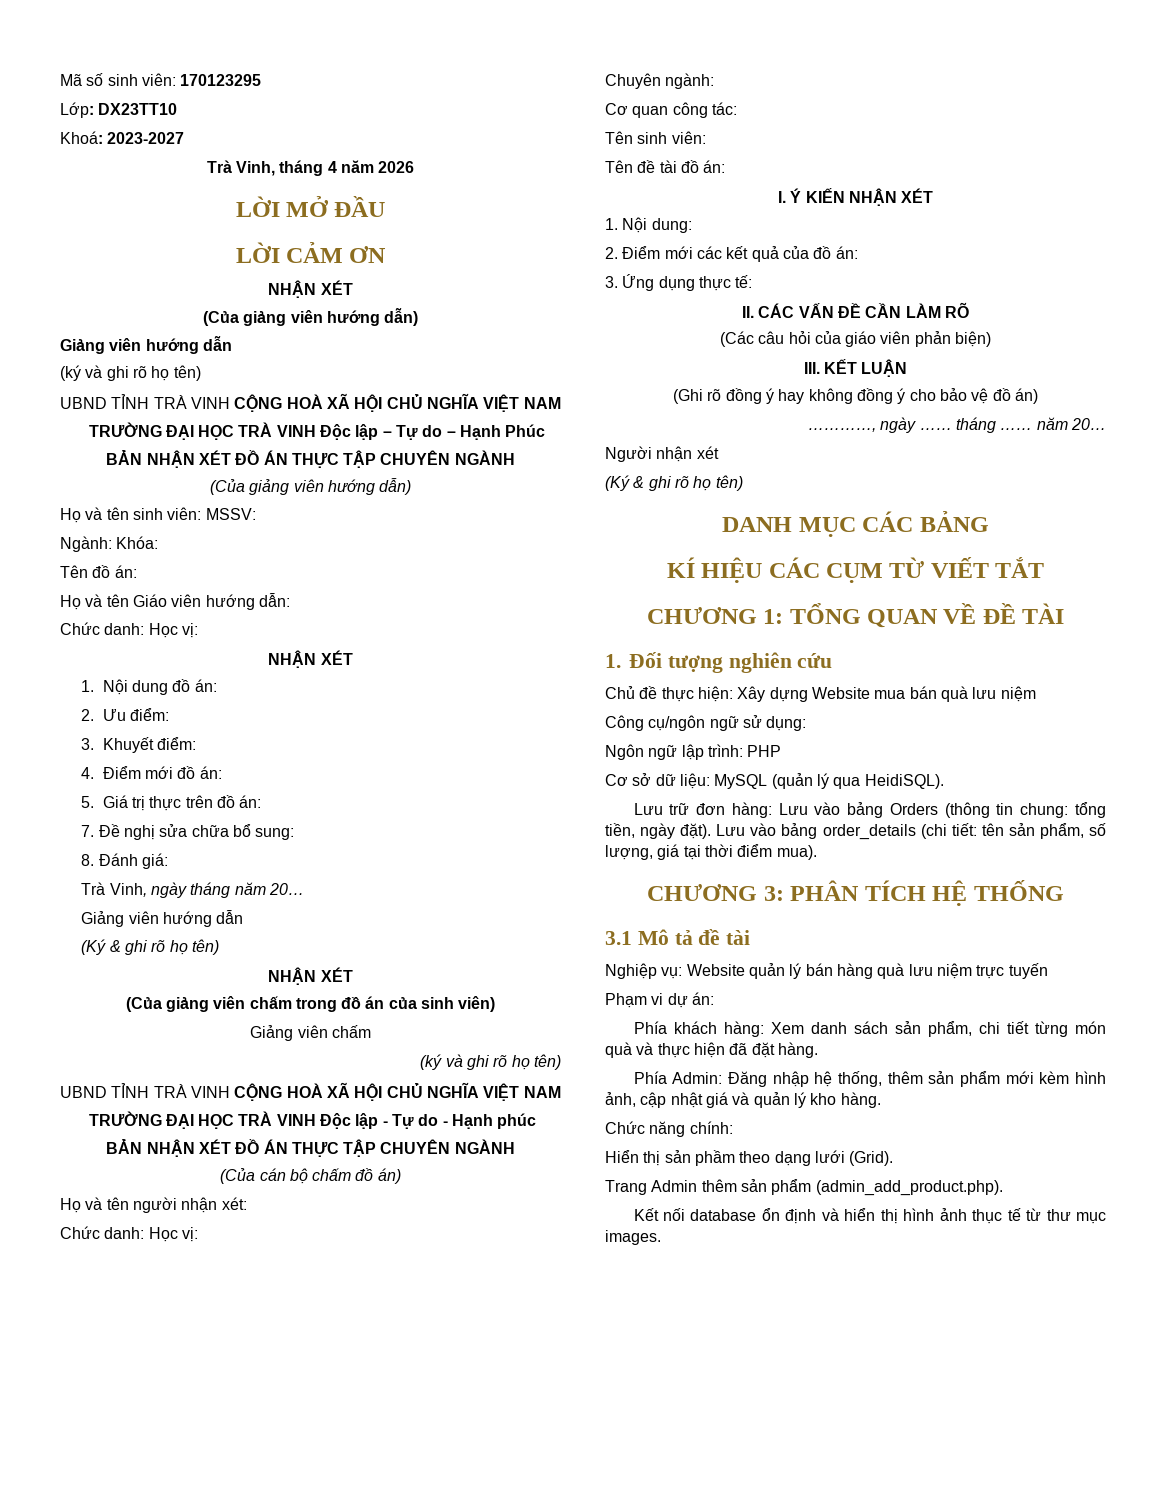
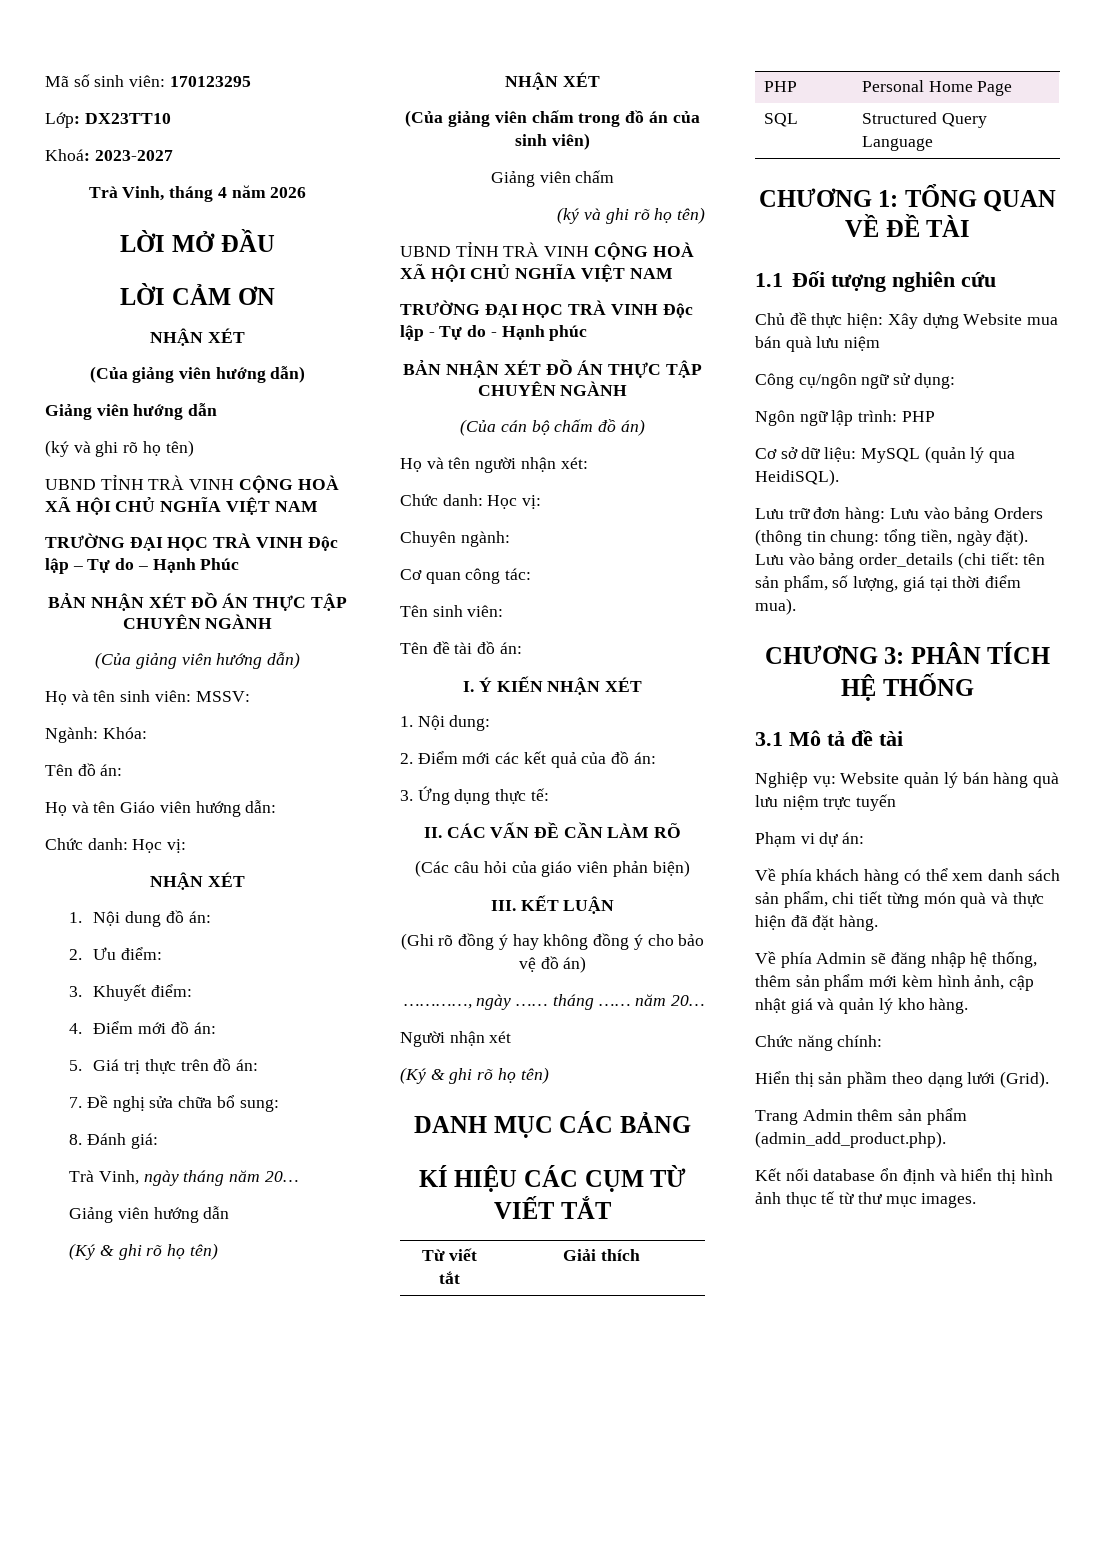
(1045, 567) none -> [421,1248,478,1261] [439,1271,460,1284] [563,1249,640,1261] [763,81,797,92] [861,80,1013,96] [763,113,798,127] [861,112,987,128] [861,136,933,151] // Từ viết tắt | Giải thích // PHP | Personal Home Page // SQL | Structured Query Language
[605,654,621,668] 1. -> [755,273,783,287] 1.1
[633,1021,804,1037] Phía khách hàng: Xem -> [755,868,984,885] Về phía khách hàng có thể xem
[633,1071,767,1087] Phía Admin: Đăng -> [755,951,926,968] Về phía Admin sẽ đăng

